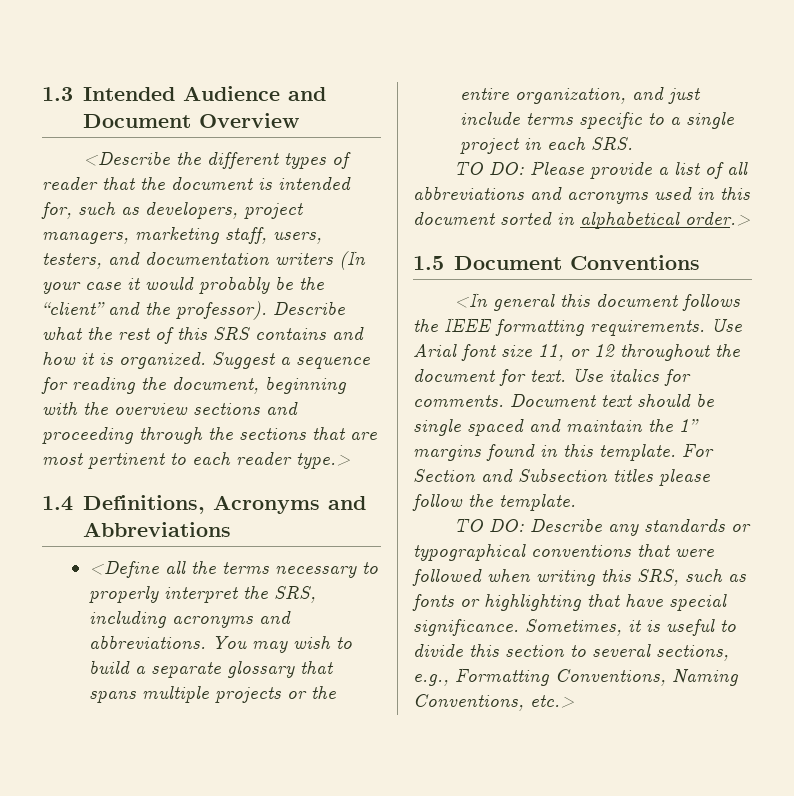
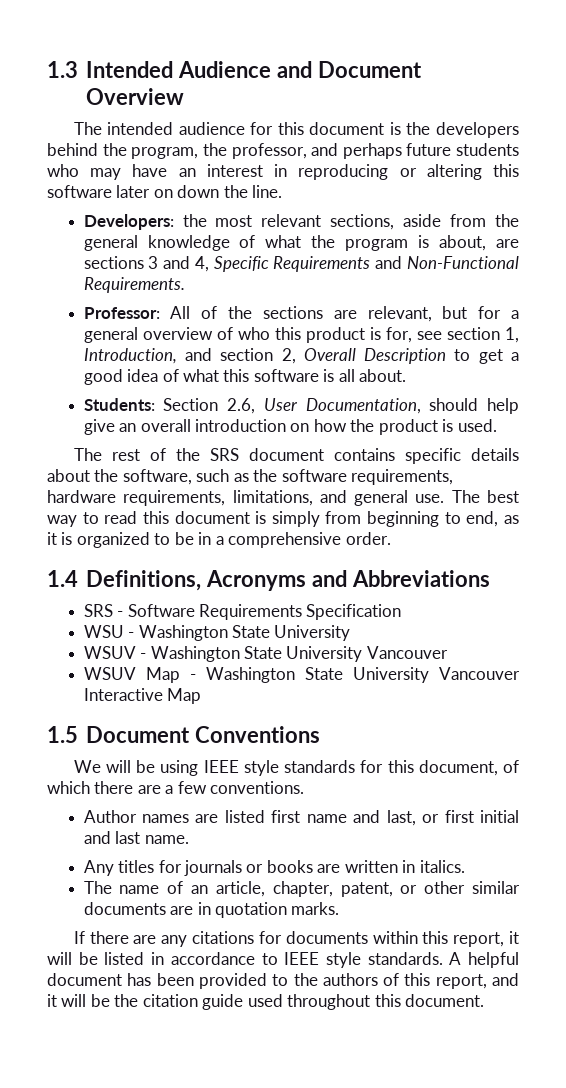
[83,151,352,169] [42,177,351,190] [41,202,304,219] [42,227,322,244] [42,251,366,270] [42,276,324,294] [42,301,345,320] [42,327,364,344] [42,352,370,369] [41,376,347,394] [42,402,298,415] [42,427,377,444] [42,452,351,469] <Describe the different types of reader that the document is intended for, such as developers, project managers, marketing staff, users, testers, and documentation writers (In your case it would probably be the “client” and the professor). Describe what the rest of this SRS contains and how it is organized. Suggest a sequence for reading the document, beginning with the overview sections and proceeding through the sections that are most pertinent to each reader type.> -> [73,122,519,138] [47,143,519,159] [47,164,519,180] [47,185,283,198] [83,214,519,230] [83,235,519,251] [83,256,519,272] [83,277,185,293] [83,306,519,322] [83,327,520,343] [83,348,519,364] [83,369,407,385] [83,398,519,414] [83,419,497,435] [73,448,519,464] [47,469,454,485] [47,490,519,506] [47,511,519,527] [47,532,391,548] The intended audience for this document is the developers behind the program, the professor, and perhaps future students who may have an interest in reproducing or altering this software later on down the line. // Developers: the most relevant sections, aside from the general knowledge of what the program is about, are sections 3 and 4, Specific Requirements and Non-Functional Requirements. // Professor: All of the sections are relevant, but for a general overview of who this product is for, see section 1, Introduction, and section 2, Overall Description to get a good idea of what this software is all about. // Students: Section 2.6, User Documentation, should help give an overall introduction on how the product is used. // The rest of the SRS document contains specific details about the software, such as the software requirements, hardware requirements, limitations, and general use. The best way to read this document is simply from beginning to end, as it is organized to be in a comprehensive order.
[88,561,378,578] [88,586,316,603] [88,611,291,628] [88,635,352,653] [88,660,334,678] [88,686,336,703] [459,87,701,104] [459,112,734,129] [459,137,633,154] [454,161,749,179] [413,186,750,204] [413,211,751,229] [413,255,700,270] [454,293,741,311] [413,318,742,336] [413,343,740,361] [413,368,691,386] [413,393,714,407] [413,419,699,436] [413,443,714,461] [413,468,710,486] [412,494,576,511] [454,518,752,536] [413,544,714,561] [412,569,746,586] [412,594,727,611] [413,619,736,636] [413,644,729,661] [413,668,739,686] [413,694,575,711] <Define all the terms necessary to properly interpret the SRS, including acronyms and abbreviations. You may wish to build a separate glossary that spans multiple projects or the entire organization, and just include terms specific to a single project in each SRS. // TO DO: Please provide a list of all abbreviations and acronyms used in this document sorted in alphabetical order.> // 1.5 Document Conventions // <In general this document follows the IEEE formatting requirements. Use Arial font size 11, or 12 throughout the document for text. Use italics for comments. Document text should be single spaced and maintain the 1” margins found in this template. For Section and Subsection titles please follow the template. // TO DO: Describe any standards or typographical conventions that were followed when writing this SRS, such as fonts or highlighting that have special significance. Sometimes, it is useful to divide this section to several sections, e.g., Formatting Conventions, Naming Conventions, etc.> -> [83,604,402,620] [83,625,351,641] [83,646,448,662] [83,667,520,683] [83,688,202,704] [47,726,321,743] [73,760,520,776] [47,781,305,794] [83,810,519,826] [83,831,189,844] [83,860,465,876] [83,881,521,897] [83,902,340,918] [73,931,519,947] [47,952,519,968] [47,973,520,989] [47,994,485,1010] SRS - Software Requirements Specification // WSU - Washington State University // WSUV - Washington State University Vancouver // WSUV Map - Washington State University Vancouver Interactive Map // 1.5 Document Conventions // We will be using IEEE style standards for this document, of which there are a few conventions. // Author names are listed first name and last, or first initial and last name. // Any titles for journals or books are written in italics. // The name of an article, chapter, patent, or other similar documents are in quotation marks. // If there are any citations for documents within this report, it will be listed in accordance to IEEE style standards. A helpful document has been provided to the authors of this report, and it will be the citation guide used throughout this document.

